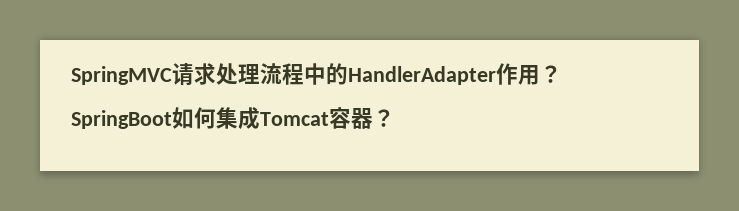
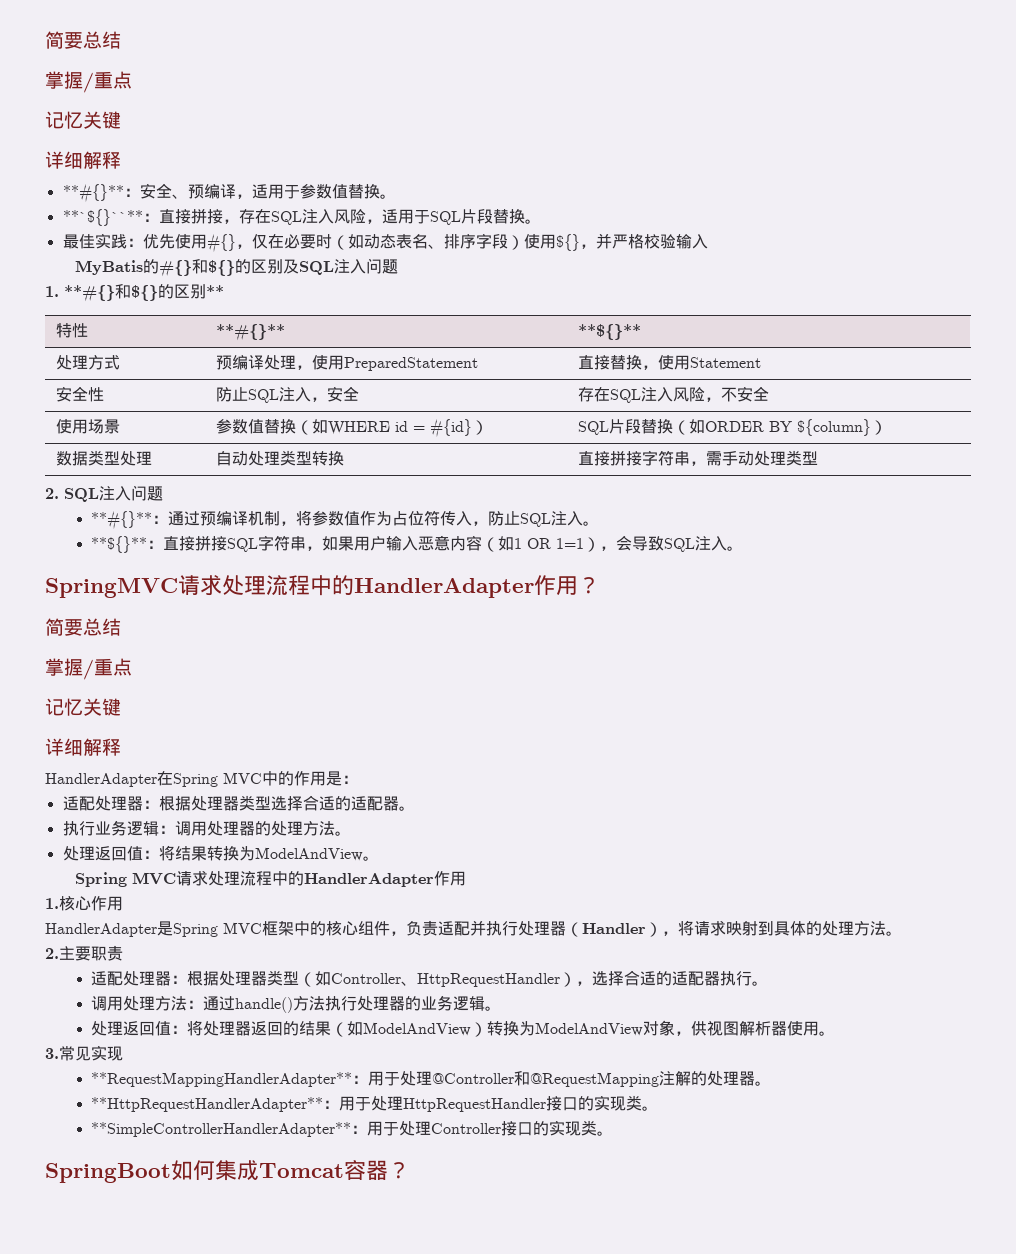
(71, 75) none -> [45,31,121,49] [45,71,132,93] [45,111,121,129] [45,151,121,169] [62,183,396,203] [62,209,541,226] [62,233,708,253] [75,258,399,277] [45,284,224,302] [55,323,88,338] [215,324,285,341] [577,324,641,340] [55,355,120,370] [215,355,478,371] [577,355,761,370] [55,386,104,402] [215,386,359,403] [577,386,769,403] [55,419,120,434] [215,418,488,438] [577,419,887,436] [55,450,152,466] [215,450,344,466] [577,450,818,466] [45,485,163,502] [91,510,600,530] [91,535,744,553] 简要总结 // 掌握/重点 // 记忆关键 // 详细解释 // **#{}**：安全、预编译，适用于参数值替换。 // **`${}``**：直接拼接，存在SQL注入风险，适用于SQL片段替换。 // 最佳实践：优先使用#{}，仅在必要时（如动态表名、排序字段）使用${}，并严格校验输入 // MyBatis的#{}和${}的区别及SQL注入问题 // 1. **#{}和${}的区别** // 特性 | **#{}** | **${}** // 处理方式 | 预编译处理，使用PreparedStatement | 直接替换，使用Statement // 安全性 | 防止SQL注入，安全 | 存在SQL注入风险，不安全 // 使用场景 | 参数值替换（如WHERE id = #{id}） | SQL片段替换（如ORDER BY ${column}） // 数据类型处理 | 自动处理类型转换 | 直接拼接字符串，需手动处理类型 // 2. SQL注入问题 // **#{}**：通过预编译机制，将参数值作为占位符传入，防止SQL注入。 // **${}**：直接拼接SQL字符串，如果用户输入恶意内容（如1 OR 1=1），会导致SQL注入。 //
(562, 74) none -> [45,618,121,636] [45,658,132,680] [45,698,121,716] [45,738,121,756] [45,771,358,787] [62,795,415,811] [62,820,351,836] [62,845,379,861] [75,870,467,887] [45,896,123,911] [45,920,902,937] [45,945,123,961] [91,970,769,987] [91,995,502,1013] [91,1020,836,1037] [45,1045,123,1061] [91,1071,772,1087] [91,1095,659,1112] [91,1120,614,1137] // 简要总结 // 掌握/重点 // 记忆关键 // 详细解释 // HandlerAdapter在Spring MVC中的作用是： // 适配处理器：根据处理器类型选择合适的适配器。 // 执行业务逻辑：调用处理器的处理方法。 // 处理返回值：将结果转换为ModelAndView。 // Spring MVC请求处理流程中的HandlerAdapter作用 // 1.核心作用 // HandlerAdapter是Spring MVC框架中的核心组件，负责适配并执行处理器（Handler），将请求映射到具体的处理方法。 // 2.主要职责 // 适配处理器：根据处理器类型（如Controller、HttpRequestHandler），选择合适的适配器执行。 // 调用处理方法：通过handle()方法执行处理器的业务逻辑。 // 处理返回值：将处理器返回的结果（如ModelAndView）转换为ModelAndView对象，供视图解析器使用。 // 3.常见实现 // **RequestMappingHandlerAdapter**：用于处理@Controller和@RequestMapping注解的处理器。 // **HttpRequestHandlerAdapter**：用于处理HttpRequestHandler接口的实现类。 // **SimpleControllerHandlerAdapter**：用于处理Controller接口的实现类。

